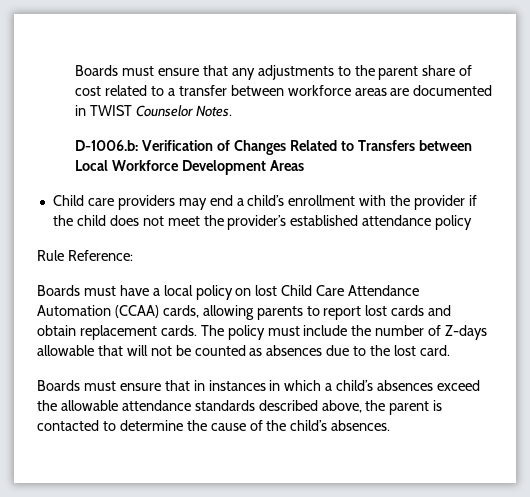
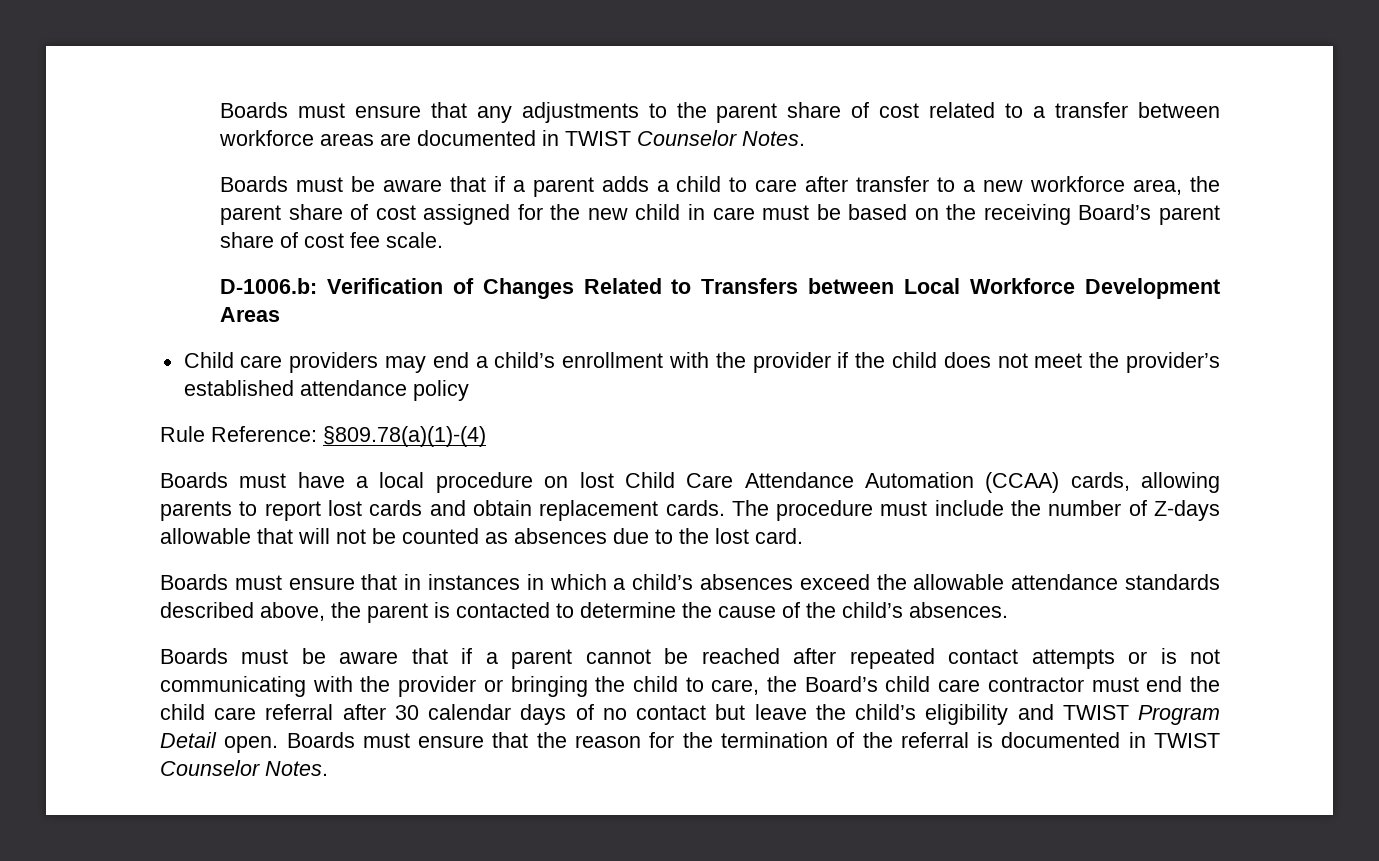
(232, 111) none -> [219,176,1220,197] [219,204,1221,225] [219,232,443,248] // Boards must be aware that if a parent adds a child to care after transfer to a new workforce area, the parent share of cost assigned for the new child in care must be based on the receiving Board’s parent share of cost fee scale.
(133, 255) none -> [323,426,486,447] §809.78(a)(1)-(4)
[195,285,233,300] policy -> [435,472,533,493] procedure
[227,325,265,340] policy -> [776,500,874,521] procedure
(391, 425) none -> [160,648,1221,669] [160,676,1221,697] [160,704,1221,725] [160,732,1220,753] [160,760,328,776] // Boards must be aware that if a parent cannot be reached after repeated contact attempts or is not communicating with the provider or bringing the child to care, the Board’s child care contractor must end the child care referral after 30 calendar days of no contact but leave the child’s eligibility and TWIST Program Detail open. Boards must ensure that the reason for the termination of the referral is documented in TWIST Counselor Notes.

